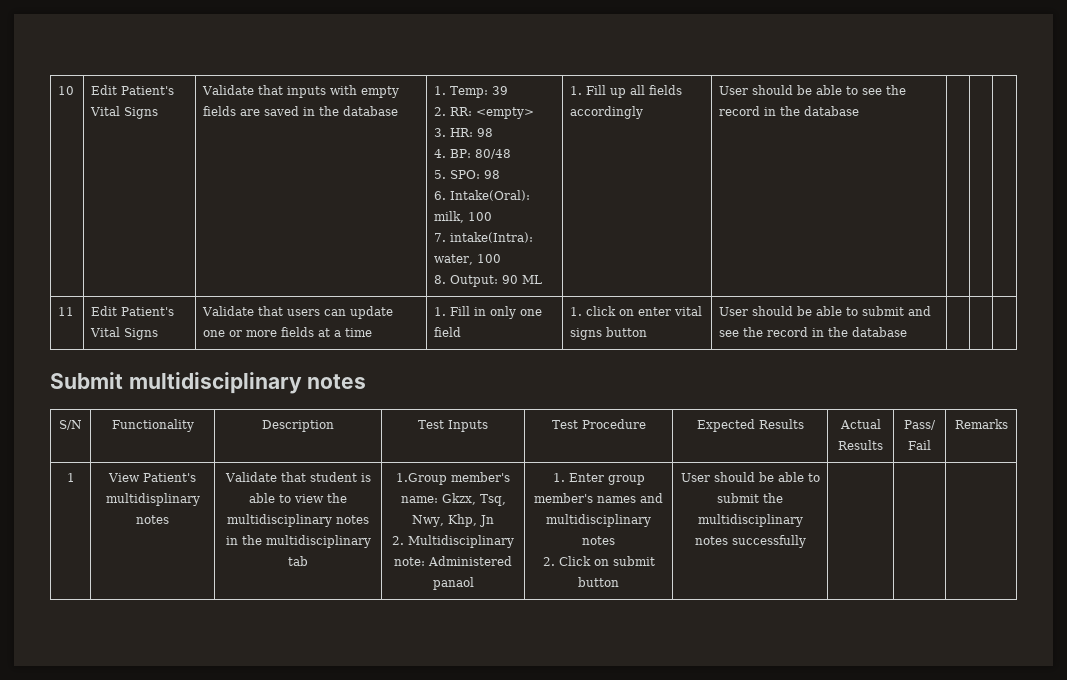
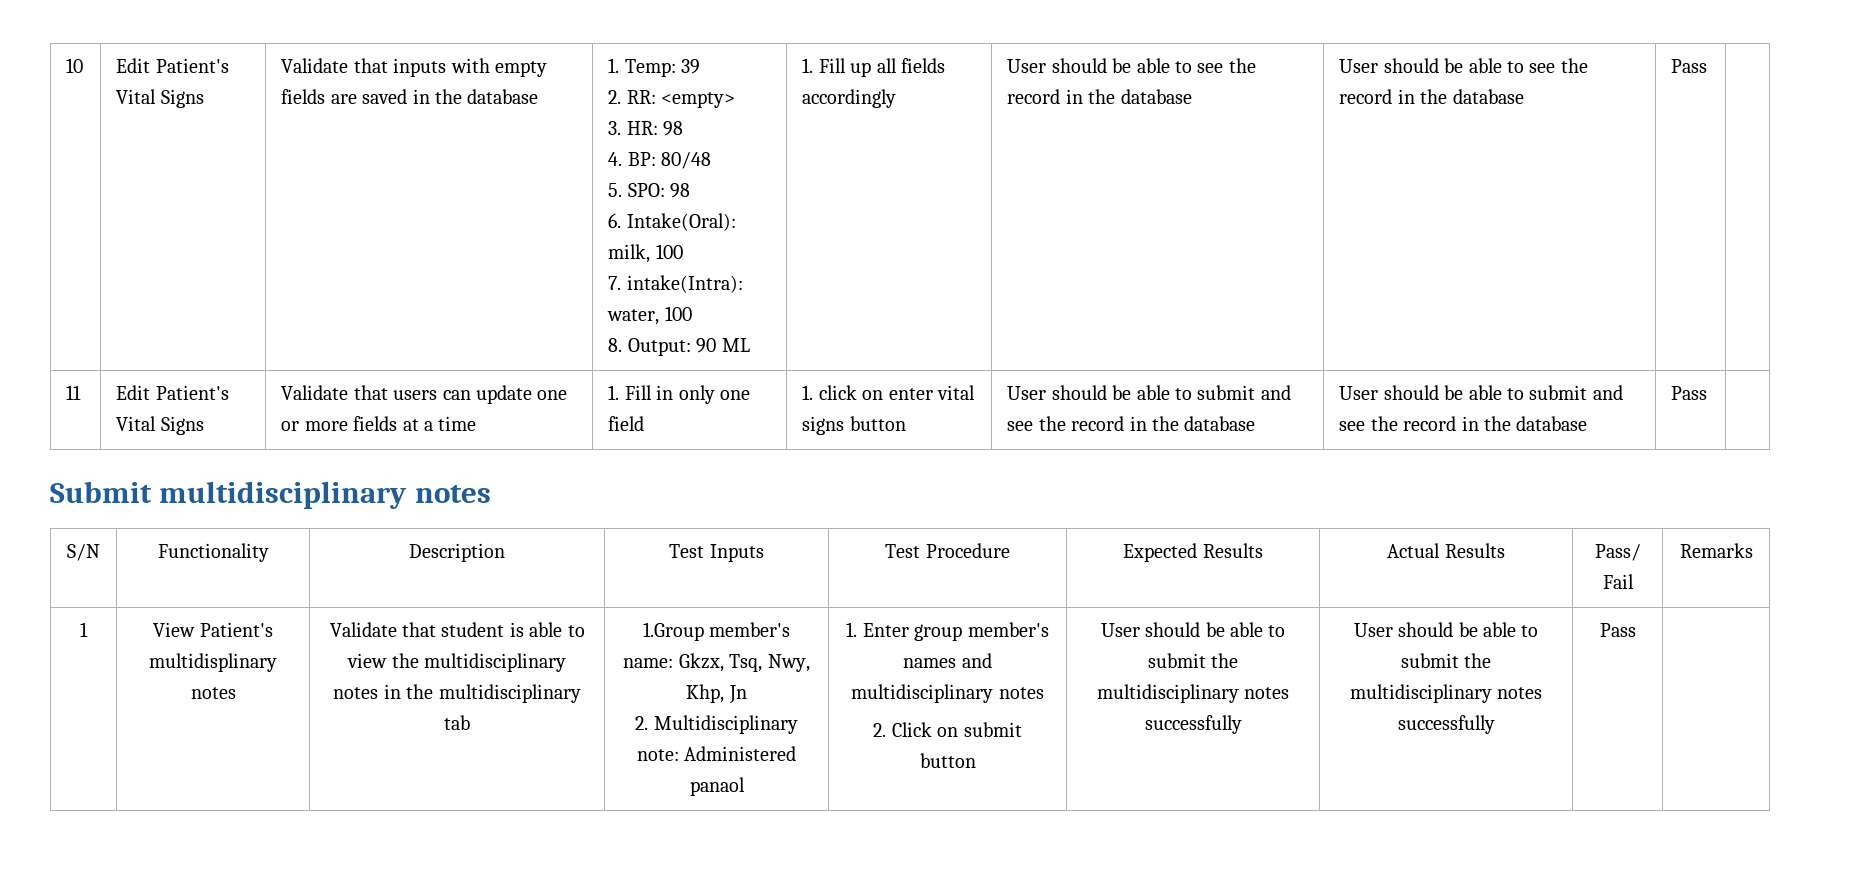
(860, 111) | -> [1339,58,1588,73] [1339,89,1524,104] [1671,59,1708,73] User should be able to see the record in the database | Pass
(908, 332) | -> [1339,385,1623,400] [1339,416,1588,431] [1671,386,1708,400] User should be able to submit and see the record in the database | Pass
(806, 541) | -> [1353,622,1539,637] [1400,653,1492,668] [1349,684,1543,703] [1397,715,1495,734] [1599,623,1636,637] User should be able to submit the multidisciplinary notes successfully | Pass

